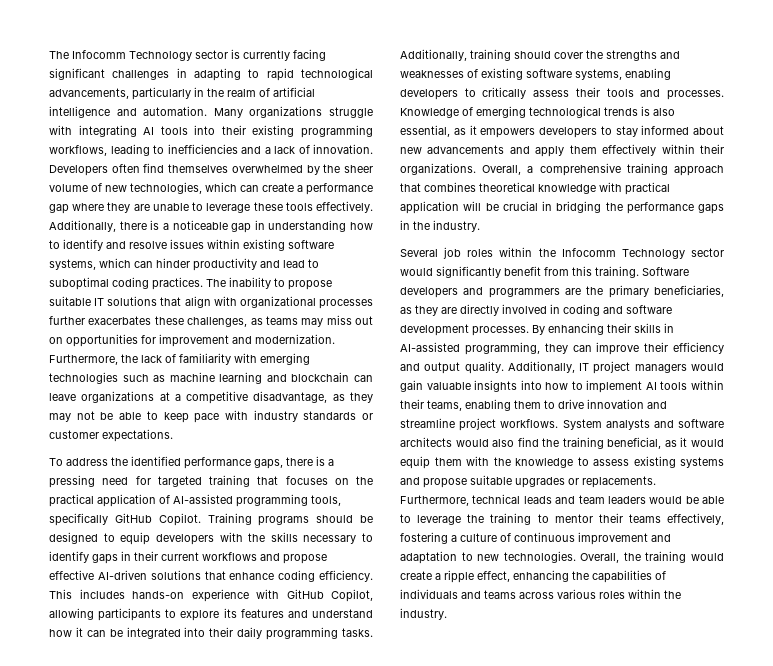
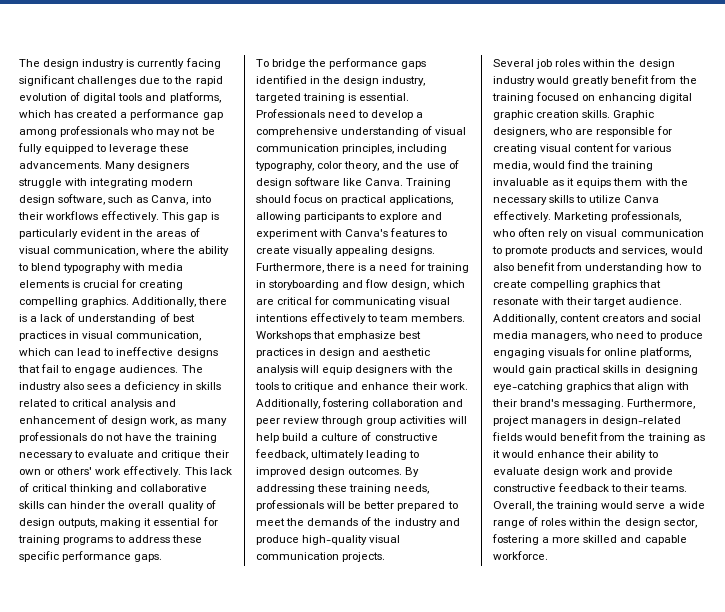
[49,50,228,61] The Infocomm Technology sector -> [19,59,125,69] The design industry
[176,68,374,81] [49,87,315,100] [49,106,373,118] [49,125,374,138] [49,144,373,156] [49,163,373,176] [49,182,373,195] [49,201,374,214] [49,220,373,233] [49,239,334,251] [49,258,319,271] [49,277,332,290] [49,296,374,309] [49,315,373,327] [49,334,335,347] [49,353,310,365] [49,372,373,384] [49,391,373,404] [49,410,373,423] [49,429,173,442] [49,456,334,469] [49,475,373,488] [49,494,341,507] [49,513,373,526] [49,532,373,545] [49,551,327,564] [49,570,374,582] [49,589,373,602] [49,608,373,621] [49,627,373,640] [400,49,680,61] [400,68,671,80] [400,87,724,100] [400,106,675,118] [400,125,724,138] [400,144,724,157] [400,163,724,176] [400,182,670,195] [400,201,724,214] [400,220,480,232] in adapting to rapid technological advancements, particularly in the realm of artificial intelligence and automation. Many organizations struggle with integrating AI tools into their existing programming workflows, leading to inefficiencies and a lack of innovation. Developers often find themselves overwhelmed by the sheer volume of new technologies, which can create a performance gap where they are unable to leverage these tools effectively. Additionally, there is a noticeable gap in understanding how to identify and resolve issues within existing software systems, which can hinder productivity and lead to suboptimal coding practices. The inability to propose suitable IT solutions that align with organizational processes further exacerbates these challenges, as teams may miss out on opportunities for improvement and modernization. Furthermore, the lack of familiarity with emerging technologies such as machine learning and blockchain can leave organizations at a competitive disadvantage, as they may not be able to keep pace with industry standards or customer expectations. // To address the identified performance gaps, there is a pressing need for targeted training that focuses on the practical application of AI-assisted programming tools, specifically GitHub Copilot. Training programs should be designed to equip developers with the skills necessary to identify gaps in their current workflows and propose effective AI-driven solutions that enhance coding efficiency. This includes hands-on experience with GitHub Copilot, allowing participants to explore its features and understand how it can be integrated into their daily programming tasks. Additionally, training should cover the strengths and weaknesses of existing software systems, enabling developers to critically assess their tools and processes. Knowledge of emerging technological trends is also essential, as it empowers developers to stay informed about new advancements and apply them effectively within their organizations. Overall, a comprehensive training approach that combines theoretical knowledge with practical application will be crucial in bridging the performance gaps in the industry. -> [139,76,223,86] [19,92,221,103] [19,109,223,120] [19,126,215,137] [18,143,190,154] [19,161,190,171] [19,178,194,188] [19,194,211,205] [18,211,219,222] [19,228,200,239] [19,246,230,256] [18,263,184,273] [19,279,184,290] [19,297,228,307] [19,313,195,324] [19,331,202,341] [19,347,218,358] [18,364,203,375] [19,381,221,392] [19,399,177,409] [19,415,227,426] [19,432,217,443] [19,450,229,460] [19,466,232,477] [19,483,208,494] [19,500,216,511] [19,517,218,528] [18,535,203,545] [19,551,163,562] [256,58,427,69] [256,75,426,86] [255,93,410,103] [256,109,424,120] [256,126,467,137] [256,144,448,154] [255,160,459,171] [256,177,452,188] [256,194,454,205] [256,212,443,222] [256,228,448,239] [256,246,436,256] [256,262,469,273] [256,279,465,290] [256,296,451,307] [256,313,466,324] [256,331,422,341] [256,348,431,358] [256,365,453,375] [255,382,468,392] [256,398,464,409] [256,416,467,426] [256,432,438,443] [255,449,420,460] [256,467,420,477] [256,484,430,494] [256,500,458,511] [256,517,460,528] [256,535,401,545] [256,552,386,562] due to the rapid evolution of digital tools and platforms, which has created a performance gap among professionals who may not be fully equipped to leverage these advancements. Many designers struggle with integrating modern design software, such as Canva, into their workflows effectively. This gap is particularly evident in the areas of visual communication, where the ability to blend typography with media elements is crucial for creating compelling graphics. Additionally, there is a lack of understanding of best practices in visual communication, which can lead to ineffective designs that fail to engage audiences. The industry also sees a deficiency in skills related to critical analysis and enhancement of design work, as many professionals do not have the training necessary to evaluate and critique their own or others' work effectively. This lack of critical thinking and collaborative skills can hinder the overall quality of design outputs, making it essential for training programs to address these specific performance gaps. // To bridge the performance gaps identified in the design industry, targeted training is essential. Professionals need to develop a comprehensive understanding of visual communication principles, including typography, color theory, and the use of design software like Canva. Training should focus on practical applications, allowing participants to explore and experiment with Canva's features to create visually appealing designs. Furthermore, there is a need for training in storyboarding and flow design, which are critical for communicating visual intentions effectively to team members. Workshops that emphasize best practices in design and aesthetic analysis will equip designers with the tools to critique and enhance their work. Additionally, fostering collaboration and peer review through group activities will help build a culture of constructive feedback, ultimately leading to improved design outcomes. By addressing these training needs, professionals will be better prepared to meet the demands of the industry and produce high-quality visual communication projects.
[561,248,724,259] [400,266,689,278] [400,285,724,298] [400,304,672,316] [400,323,674,336] [400,342,724,355] [400,361,724,374] [400,380,724,393] [400,399,667,411] [400,418,724,431] [400,437,724,449] [400,456,724,469] [400,475,656,488] [400,494,724,506] [400,513,724,525] [400,532,671,545] [400,551,724,564] [400,570,666,583] [400,589,681,599] [400,608,447,620] Infocomm Technology sector would significantly benefit from this training. Software developers and programmers are the primary beneficiaries, as they are directly involved in coding and software development processes. By enhancing their skills in AI-assisted programming, they can improve their efficiency and output quality. Additionally, IT project managers would gain valuable insights into how to implement AI tools within their teams, enabling them to drive innovation and streamline project workflows. System analysts and software architects would also find the training beneficial, as it would equip them with the knowledge to assess existing systems and propose suitable upgrades or replacements. Furthermore, technical leads and team leaders would be able to leverage the training to mentor their teams effectively, fostering a culture of continuous improvement and adaptation to new technologies. Overall, the training would create a ripple effect, enhancing the capabilities of individuals and teams across various roles within the industry. -> [638,59,675,69] [493,75,697,86] [492,92,693,103] [493,110,655,120] [493,126,673,137] [493,143,672,154] [493,160,654,171] [493,178,688,188] [493,195,660,205] [493,211,682,222] [493,228,704,239] [492,246,703,256] [493,262,701,273] [493,280,662,290] [493,297,683,307] [493,314,702,324] [493,331,703,341] [493,347,692,358] [493,365,698,375] [493,382,690,392] [492,399,696,409] [493,416,682,426] [492,432,705,443] [493,450,658,460] [493,467,674,477] [493,483,688,492] [493,501,705,511] [493,517,697,528] [492,534,687,545] [493,551,548,560] design industry would greatly benefit from the training focused on enhancing digital graphic creation skills. Graphic designers, who are responsible for creating visual content for various media, would find the training invaluable as it equips them with the necessary skills to utilize Canva effectively. Marketing professionals, who often rely on visual communication to promote products and services, would also benefit from understanding how to create compelling graphics that resonate with their target audience. Additionally, content creators and social media managers, who need to produce engaging visuals for online platforms, would gain practical skills in designing eye-catching graphics that align with their brand's messaging. Furthermore, project managers in design-related fields would benefit from the training as it would enhance their ability to evaluate design work and provide constructive feedback to their teams. Overall, the training would serve a wide range of roles within the design sector, fostering a more skilled and capable workforce.

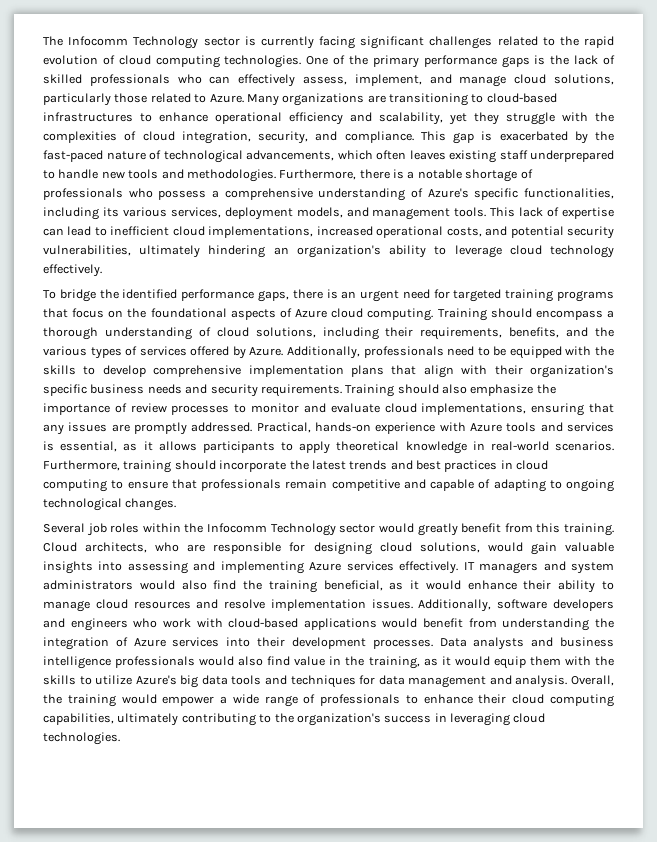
[19,59,125,69] The design industry -> [43,36,240,49] The Infocomm Technology sector
[139,76,161,84] due -> [497,36,538,46] related
[83,92,221,103] [19,109,223,120] [19,126,215,137] [18,143,190,154] [19,161,190,171] [19,178,194,188] [19,194,211,205] [18,211,219,222] [19,228,200,239] [19,246,230,256] [18,263,184,273] [19,279,184,290] [19,297,228,307] [19,313,195,324] [19,331,202,341] [19,347,218,358] [18,364,203,375] [19,381,221,392] [19,399,177,409] [19,415,227,426] [19,432,217,443] [19,450,229,460] [19,466,232,477] [19,483,208,494] [19,500,216,511] [19,517,218,528] [18,535,203,545] [19,551,163,562] [256,58,427,69] [256,75,426,86] [255,93,410,103] [256,109,424,120] [256,126,467,137] [256,144,448,154] [255,160,459,171] [256,177,452,188] [256,194,454,205] [256,212,443,222] [256,228,448,239] [256,246,436,256] [256,262,469,273] [256,279,465,290] [256,296,451,307] [256,313,466,324] [256,331,422,341] [256,348,431,358] [256,365,453,375] [255,382,468,392] [256,398,464,409] [256,416,467,426] [256,432,438,443] [255,449,420,460] [256,467,420,477] [256,484,430,494] [256,500,458,511] [256,517,460,528] [256,535,401,545] [256,552,386,562] digital tools and platforms, which has created a performance gap among professionals who may not be fully equipped to leverage these advancements. Many designers struggle with integrating modern design software, such as Canva, into their workflows effectively. This gap is particularly evident in the areas of visual communication, where the ability to blend typography with media elements is crucial for creating compelling graphics. Additionally, there is a lack of understanding of best practices in visual communication, which can lead to ineffective designs that fail to engage audiences. The industry also sees a deficiency in skills related to critical analysis and enhancement of design work, as many professionals do not have the training necessary to evaluate and critique their own or others' work effectively. This lack of critical thinking and collaborative skills can hinder the overall quality of design outputs, making it essential for training programs to address these specific performance gaps. // To bridge the performance gaps identified in the design industry, targeted training is essential. Professionals need to develop a comprehensive understanding of visual communication principles, including typography, color theory, and the use of design software like Canva. Training should focus on practical applications, allowing participants to explore and experiment with Canva's features to create visually appealing designs. Furthermore, there is a need for training in storyboarding and flow design, which are critical for communicating visual intentions effectively to team members. Workshops that emphasize best practices in design and aesthetic analysis will equip designers with the tools to critique and enhance their work. Additionally, fostering collaboration and peer review through group activities will help build a culture of constructive feedback, ultimately leading to improved design outcomes. By addressing these training needs, professionals will be better prepared to meet the demands of the industry and produce high-quality visual communication projects. -> [118,55,615,68] [43,74,614,87] [43,93,557,106] [43,112,614,125] [43,131,614,144] [43,150,614,163] [43,169,533,182] [43,188,614,201] [43,207,615,220] [43,226,614,239] [43,245,614,258] [43,264,102,277] [43,289,614,302] [43,308,614,321] [43,327,614,340] [43,346,614,359] [43,365,614,378] [43,384,556,397] [43,403,614,416] [43,422,614,435] [43,441,615,454] [43,460,549,473] [43,479,614,492] [43,498,177,511] cloud computing technologies. One of the primary performance gaps is the lack of skilled professionals who can effectively assess, implement, and manage cloud solutions, particularly those related to Azure. Many organizations are transitioning to cloud-based infrastructures to enhance operational efficiency and scalability, yet they struggle with the complexities of cloud integration, security, and compliance. This gap is exacerbated by the fast-paced nature of technological advancements, which often leaves existing staff underprepared to handle new tools and methodologies. Furthermore, there is a notable shortage of professionals who possess a comprehensive understanding of Azure's specific functionalities, including its various services, deployment models, and management tools. This lack of expertise can lead to inefficient cloud implementations, increased operational costs, and potential security vulnerabilities, ultimately hindering an organization's ability to leverage cloud technology effectively. // To bridge the identified performance gaps, there is an urgent need for targeted training programs that focus on the foundational aspects of Azure cloud computing. Training should encompass a thorough understanding of cloud solutions, including their requirements, benefits, and the various types of services offered by Azure. Additionally, professionals need to be equipped with the skills to develop comprehensive implementation plans that align with their organization's specific business needs and security requirements. Training should also emphasize the importance of review processes to monitor and evaluate cloud implementations, ensuring that any issues are promptly addressed. Practical, hands-on experience with Azure tools and services is essential, as it allows participants to apply theoretical knowledge in real-world scenarios. Furthermore, training should incorporate the latest trends and best practices in cloud computing to ensure that professionals remain competitive and capable of adapting to ongoing technological changes.
[638,59,675,69] [493,76,535,86] design industry -> [207,523,376,536] Infocomm Technology sector
[678,76,697,84] [492,92,693,103] [493,110,655,120] [493,126,673,137] [493,143,672,154] [493,160,654,171] [493,178,688,188] [493,195,660,205] [493,211,682,222] [493,228,704,239] [492,246,703,256] [493,262,701,273] [493,280,662,290] [493,297,683,307] [493,314,702,324] [493,331,703,341] [493,347,692,358] [493,365,698,375] [493,382,690,392] [492,399,696,409] [493,416,682,426] [492,432,690,443] the training focused on enhancing digital graphic creation skills. Graphic designers, who are responsible for creating visual content for various media, would find the training invaluable as it equips them with the necessary skills to utilize Canva effectively. Marketing professionals, who often rely on visual communication to promote products and services, would also benefit from understanding how to create compelling graphics that resonate with their target audience. Additionally, content creators and social media managers, who need to produce engaging visuals for online platforms, would gain practical skills in designing eye-catching graphics that align with their brand's messaging. Furthermore, project managers in design-related fields would benefit from the training -> [536,523,615,536] [43,542,614,555] [43,561,614,574] [43,580,383,593] this training. Cloud architects, who are responsible for designing cloud solutions, would gain valuable insights into assessing and implementing Azure services effectively. IT managers and system administrators would also find the training beneficial,
[493,467,674,477] [493,483,688,492] evaluate design work and provide constructive feedback to their teams. -> [43,599,614,612] [43,618,614,631] [43,637,614,650] [43,656,614,669] [43,675,568,688] manage cloud resources and resolve implementation issues. Additionally, software developers and engineers who work with cloud-based applications would benefit from understanding the integration of Azure services into their development processes. Data analysts and business intelligence professionals would also find value in the training, as it would equip them with the skills to utilize Azure's big data tools and techniques for data management and analysis.
[636,503,666,509] serve -> [162,696,215,706] empower
[541,518,697,528] [492,534,687,545] [493,551,548,560] roles within the design sector, fostering a more skilled and capable workforce. -> [320,694,614,707] [43,713,546,726] [43,732,120,745] professionals to enhance their cloud computing capabilities, ultimately contributing to the organization's success in leveraging cloud technologies.

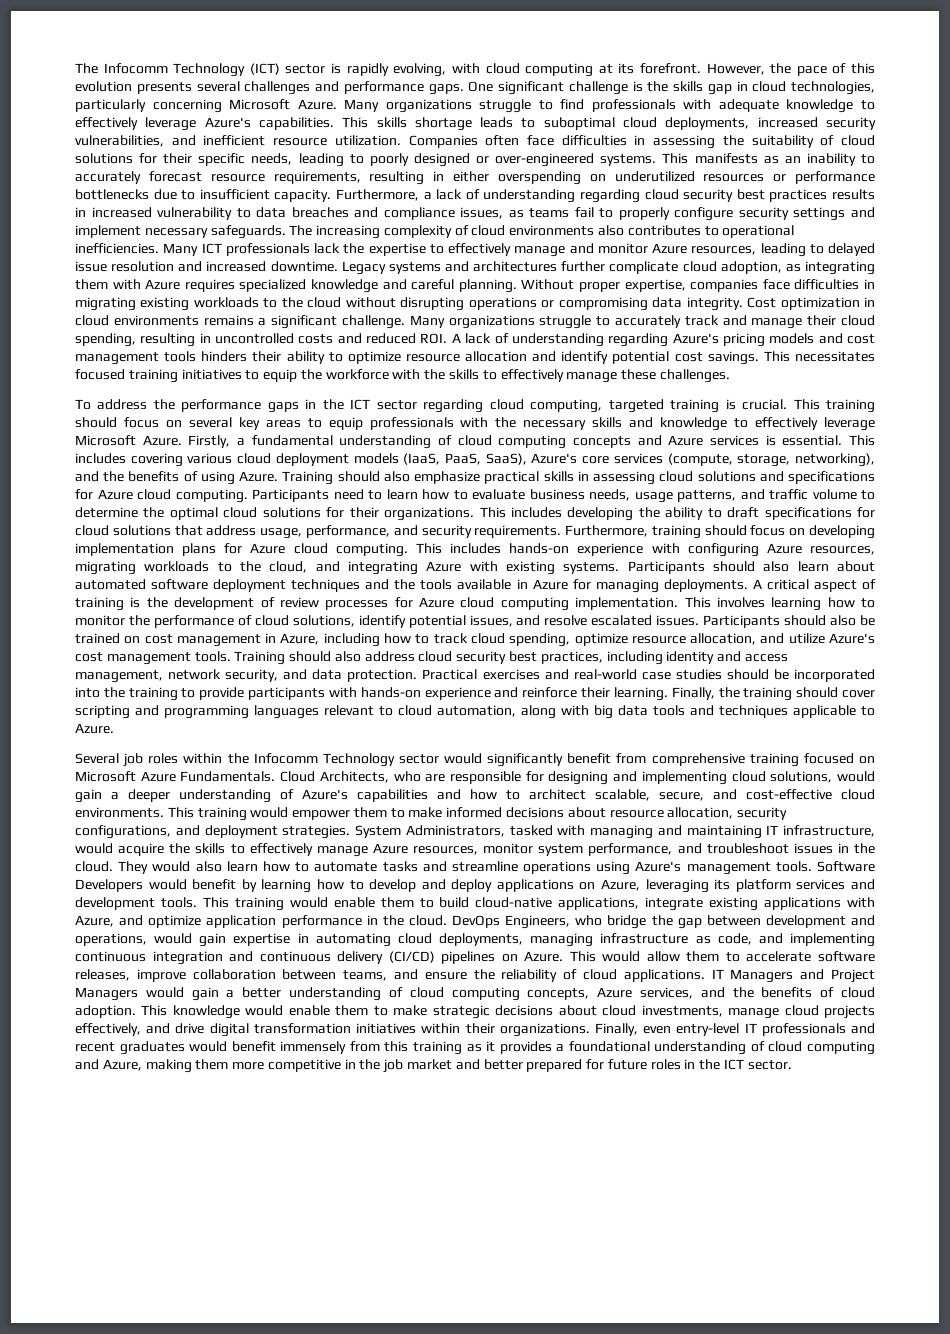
(199, 42) none -> [249,63,280,75] (ICT)
[260,36,614,49] [43,55,615,68] [43,74,614,87] [43,93,557,106] [43,112,614,125] [43,131,614,144] [43,150,614,163] [43,169,533,182] [43,188,614,201] [43,207,615,220] [43,226,614,239] [43,245,614,258] [43,264,102,277] [43,289,614,302] [43,308,614,321] [43,327,614,340] [43,346,614,359] [43,365,614,378] [43,384,556,397] [43,403,614,416] [43,422,614,435] [43,441,615,454] [43,460,549,473] [43,479,614,492] [43,498,177,511] currently facing significant challenges related to the rapid evolution of cloud computing technologies. One of the primary performance gaps is the lack of skilled professionals who can effectively assess, implement, and manage cloud solutions, particularly those related to Azure. Many organizations are transitioning to cloud-based infrastructures to enhance operational efficiency and scalability, yet they struggle with the complexities of cloud integration, security, and compliance. This gap is exacerbated by the fast-paced nature of technological advancements, which often leaves existing staff underprepared to handle new tools and methodologies. Furthermore, there is a notable shortage of professionals who possess a comprehensive understanding of Azure's specific functionalities, including its various services, deployment models, and management tools. This lack of expertise can lead to inefficient cloud implementations, increased operational costs, and potential security vulnerabilities, ultimately hindering an organization's ability to leverage cloud technology effectively. // To bridge the identified performance gaps, there is an urgent need for targeted training programs that focus on the foundational aspects of Azure cloud computing. Training should encompass a thorough understanding of cloud solutions, including their requirements, benefits, and the various types of services offered by Azure. Additionally, professionals need to be equipped with the skills to develop comprehensive implementation plans that align with their organization's specific business needs and security requirements. Training should also emphasize the importance of review processes to monitor and evaluate cloud implementations, ensuring that any issues are promptly addressed. Practical, hands-on experience with Azure tools and services is essential, as it allows participants to apply theoretical knowledge in real-world scenarios. Furthermore, training should incorporate the latest trends and best practices in cloud computing to ensure that professionals remain competitive and capable of adapting to ongoing technological changes. -> [346,63,875,77] [75,81,875,95] [75,99,876,113] [75,117,876,131] [75,135,875,149] [75,153,876,167] [75,171,876,185] [75,189,876,203] [75,207,875,221] [75,225,795,239] [75,243,875,257] [75,261,875,275] [75,279,876,293] [75,297,875,311] [75,315,875,329] [75,333,876,347] [75,351,875,365] [75,369,730,383] [75,399,876,413] [75,417,876,431] [75,435,875,449] [75,453,875,467] [75,471,876,485] [75,489,875,503] [75,507,875,521] [75,525,876,539] [75,543,875,557] [75,561,876,575] [75,579,876,593] [75,597,875,611] [75,615,875,628] [75,633,875,647] [75,651,788,665] [75,669,875,683] [75,687,876,701] [75,705,875,719] [75,723,114,734] rapidly evolving, with cloud computing at its forefront. However, the pace of this evolution presents several challenges and performance gaps. One significant challenge is the skills gap in cloud technologies, particularly concerning Microsoft Azure. Many organizations struggle to find professionals with adequate knowledge to effectively leverage Azure's capabilities. This skills shortage leads to suboptimal cloud deployments, increased security vulnerabilities, and inefficient resource utilization. Companies often face difficulties in assessing the suitability of cloud solutions for their specific needs, leading to poorly designed or over-engineered systems. This manifests as an inability to accurately forecast resource requirements, resulting in either overspending on underutilized resources or performance bottlenecks due to insufficient capacity. Furthermore, a lack of understanding regarding cloud security best practices results in increased vulnerability to data breaches and compliance issues, as teams fail to properly configure security settings and implement necessary safeguards. The increasing complexity of cloud environments also contributes to operational inefficiencies. Many ICT professionals lack the expertise to effectively manage and monitor Azure resources, leading to delayed issue resolution and increased downtime. Legacy systems and architectures further complicate cloud adoption, as integrating them with Azure requires specialized knowledge and careful planning. Without proper expertise, companies face difficulties in migrating existing workloads to the cloud without disrupting operations or compromising data integrity. Cost optimization in cloud environments remains a significant challenge. Many organizations struggle to accurately track and manage their cloud spending, resulting in uncontrolled costs and reduced ROI. A lack of understanding regarding Azure's pricing models and cost management tools hinders their ability to optimize resource allocation and identify potential cost savings. This necessitates focused training initiatives to equip the workforce with the skills to effectively manage these challenges. // To address the performance gaps in the ICT sector regarding cloud computing, targeted training is crucial. This training should focus on several key areas to equip professionals with the necessary skills and knowledge to effectively leverage Microsoft Azure. Firstly, a fundamental understanding of cloud computing concepts and Azure services is essential. This includes covering various cloud deployment models (IaaS, PaaS, SaaS), Azure's core services (compute, storage, networking), and the benefits of using Azure. Training should also emphasize practical skills in assessing cloud solutions and specifications for Azure cloud computing. Participants need to learn how to evaluate business needs, usage patterns, and traffic volume to determine the optimal cloud solutions for their organizations. This includes developing the ability to draft specifications for cloud solutions that address usage, performance, and security requirements. Furthermore, training should focus on developing implementation plans for Azure cloud computing. This includes hands-on experience with configuring Azure resources, migrating workloads to the cloud, and integrating Azure with existing systems. Participants should also learn about automated software deployment techniques and the tools available in Azure for managing deployments. A critical aspect of training is the development of review processes for Azure cloud computing implementation. This involves learning how to monitor the performance of cloud solutions, identify potential issues, and resolve escalated issues. Participants should also be trained on cost management in Azure, including how to track cloud spending, optimize resource allocation, and utilize Azure's cost management tools. Training should also address cloud security best practices, including identity and access management, network security, and data protection. Practical exercises and real-world case studies should be incorporated into the training to provide participants with hands-on experience and reinforce their learning. Finally, the training should cover scripting and programming languages relevant to cloud automation, along with big data tools and techniques applicable to Azure.
[417,523,615,536] [43,542,148,553] greatly benefit from this training. Cloud architects, -> [487,753,875,767] [75,771,389,783] significantly benefit from comprehensive training focused on Microsoft Azure Fundamentals. Cloud Architects,
(372, 548) none -> [613,771,727,785] and implementing
[564,542,614,552] [43,561,614,574] [43,580,614,593] [43,599,614,612] [43,618,614,631] [43,637,614,650] [43,656,614,669] [43,675,614,688] [43,694,614,707] [43,713,546,726] [43,732,120,745] valuable insights into assessing and implementing Azure services effectively. IT managers and system administrators would also find the training beneficial, as it would enhance their ability to manage cloud resources and resolve implementation issues. Additionally, software developers and engineers who work with cloud-based applications would benefit from understanding the integration of Azure services into their development processes. Data analysts and business intelligence professionals would also find value in the training, as it would equip them with the skills to utilize Azure's big data tools and techniques for data management and analysis. Overall, the training would empower a wide range of professionals to enhance their cloud computing capabilities, ultimately contributing to the organization's success in leveraging cloud technologies. -> [111,789,875,803] [75,807,788,821] [75,825,875,839] [75,843,875,857] [75,861,875,875] [75,879,876,893] [75,897,876,911] [75,915,875,929] [75,933,876,947] [75,951,875,965] [75,969,875,983] [75,987,875,1001] [75,1005,875,1019] [75,1023,875,1037] [75,1041,875,1055] [75,1059,792,1073] a deeper understanding of Azure's capabilities and how to architect scalable, secure, and cost-effective cloud environments. This training would empower them to make informed decisions about resource allocation, security configurations, and deployment strategies. System Administrators, tasked with managing and maintaining IT infrastructure, would acquire the skills to effectively manage Azure resources, monitor system performance, and troubleshoot issues in the cloud. They would also learn how to automate tasks and streamline operations using Azure's management tools. Software Developers would benefit by learning how to develop and deploy applications on Azure, leveraging its platform services and development tools. This training would enable them to build cloud-native applications, integrate existing applications with Azure, and optimize application performance in the cloud. DevOps Engineers, who bridge the gap between development and operations, would gain expertise in automating cloud deployments, managing infrastructure as code, and implementing continuous integration and continuous delivery (CI/CD) pipelines on Azure. This would allow them to accelerate software releases, improve collaboration between teams, and ensure the reliability of cloud applications. IT Managers and Project Managers would gain a better understanding of cloud computing concepts, Azure services, and the benefits of cloud adoption. This knowledge would enable them to make strategic decisions about cloud investments, manage cloud projects effectively, and drive digital transformation initiatives within their organizations. Finally, even entry-level IT professionals and recent graduates would benefit immensely from this training as it provides a foundational understanding of cloud computing and Azure, making them more competitive in the job market and better prepared for future roles in the ICT sector.

